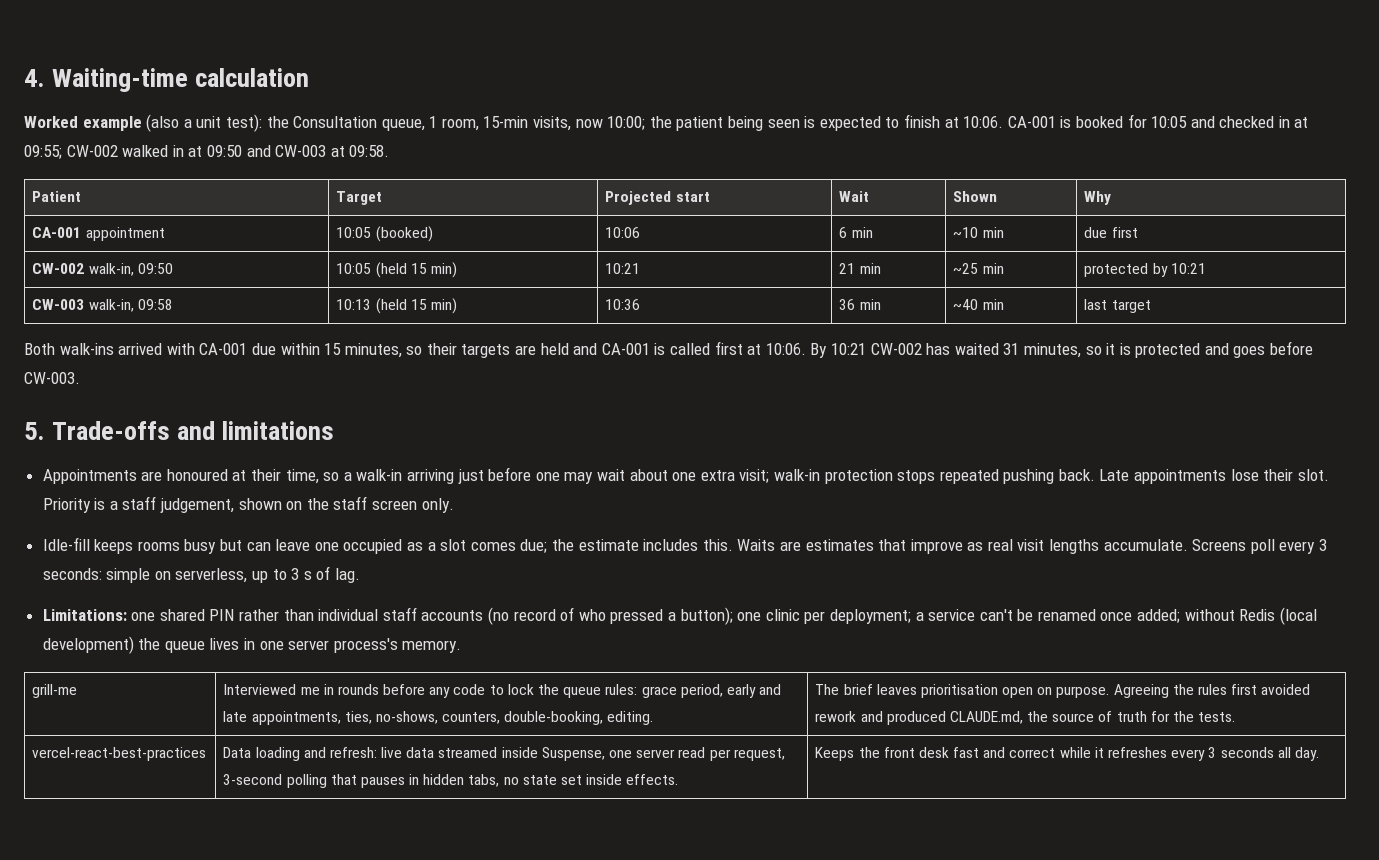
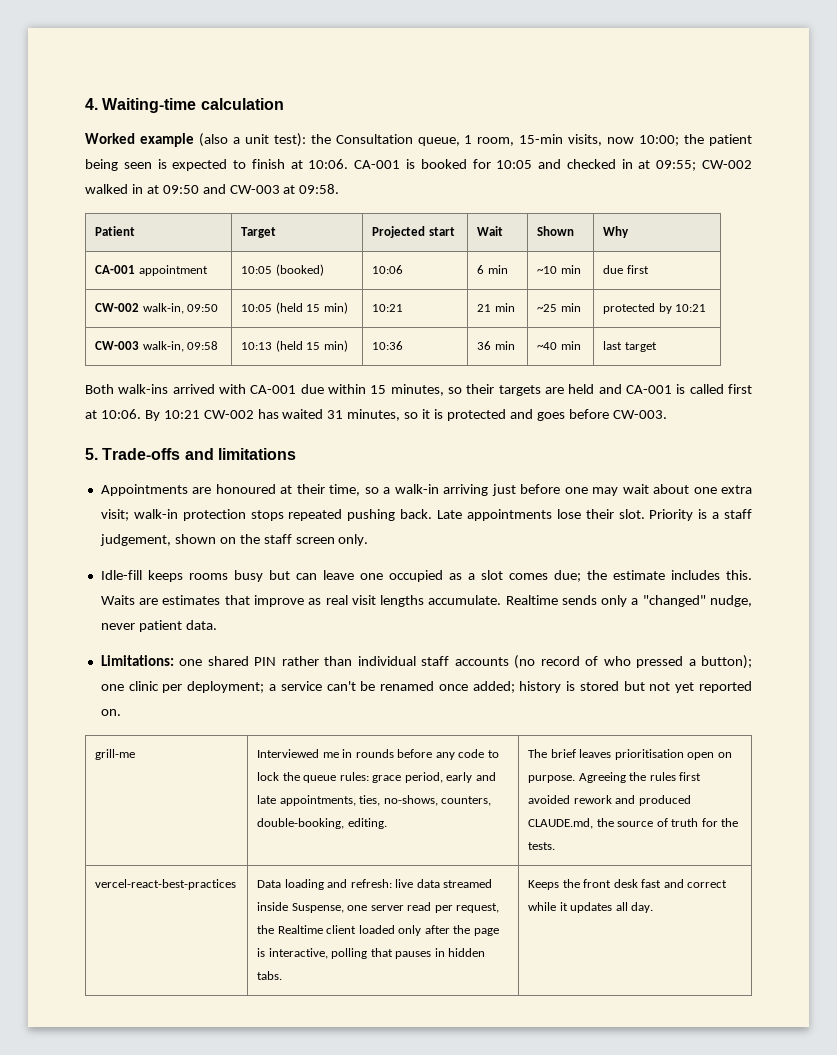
[1192,539,1327,554] [42,566,361,583] Screens poll every 3 seconds: simple on serverless, up to 3 s of lag. -> [505,595,752,607] [100,620,217,632] Realtime sends only a "changed" nudge, never patient data.
[1184,607,1317,625] [42,636,462,654] without Redis (local development) the queue lives in one server process's memory. -> [519,681,752,693] [100,709,121,716] history is stored but not yet reported on.
[223,774,283,785] 3-second -> [257,925,499,936] [257,948,328,959] the Realtime client loaded only after the page is interactive,
[468,774,679,787] tabs, no state set inside effects. -> [257,971,283,980] tabs.
[1108,747,1274,761] refreshes every 3 seconds -> [570,902,613,913] updates

